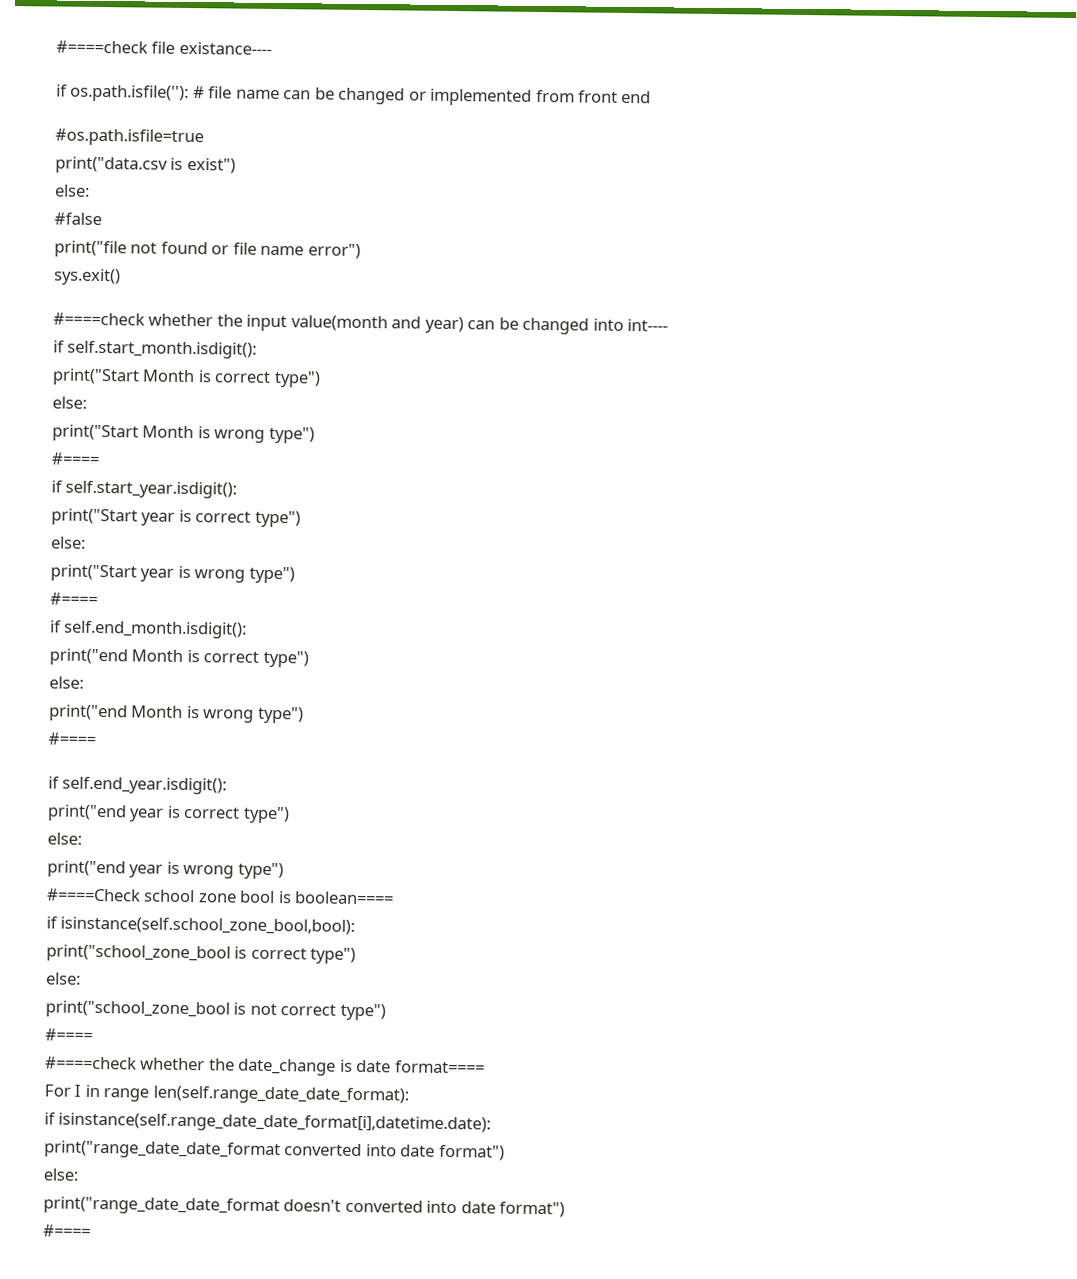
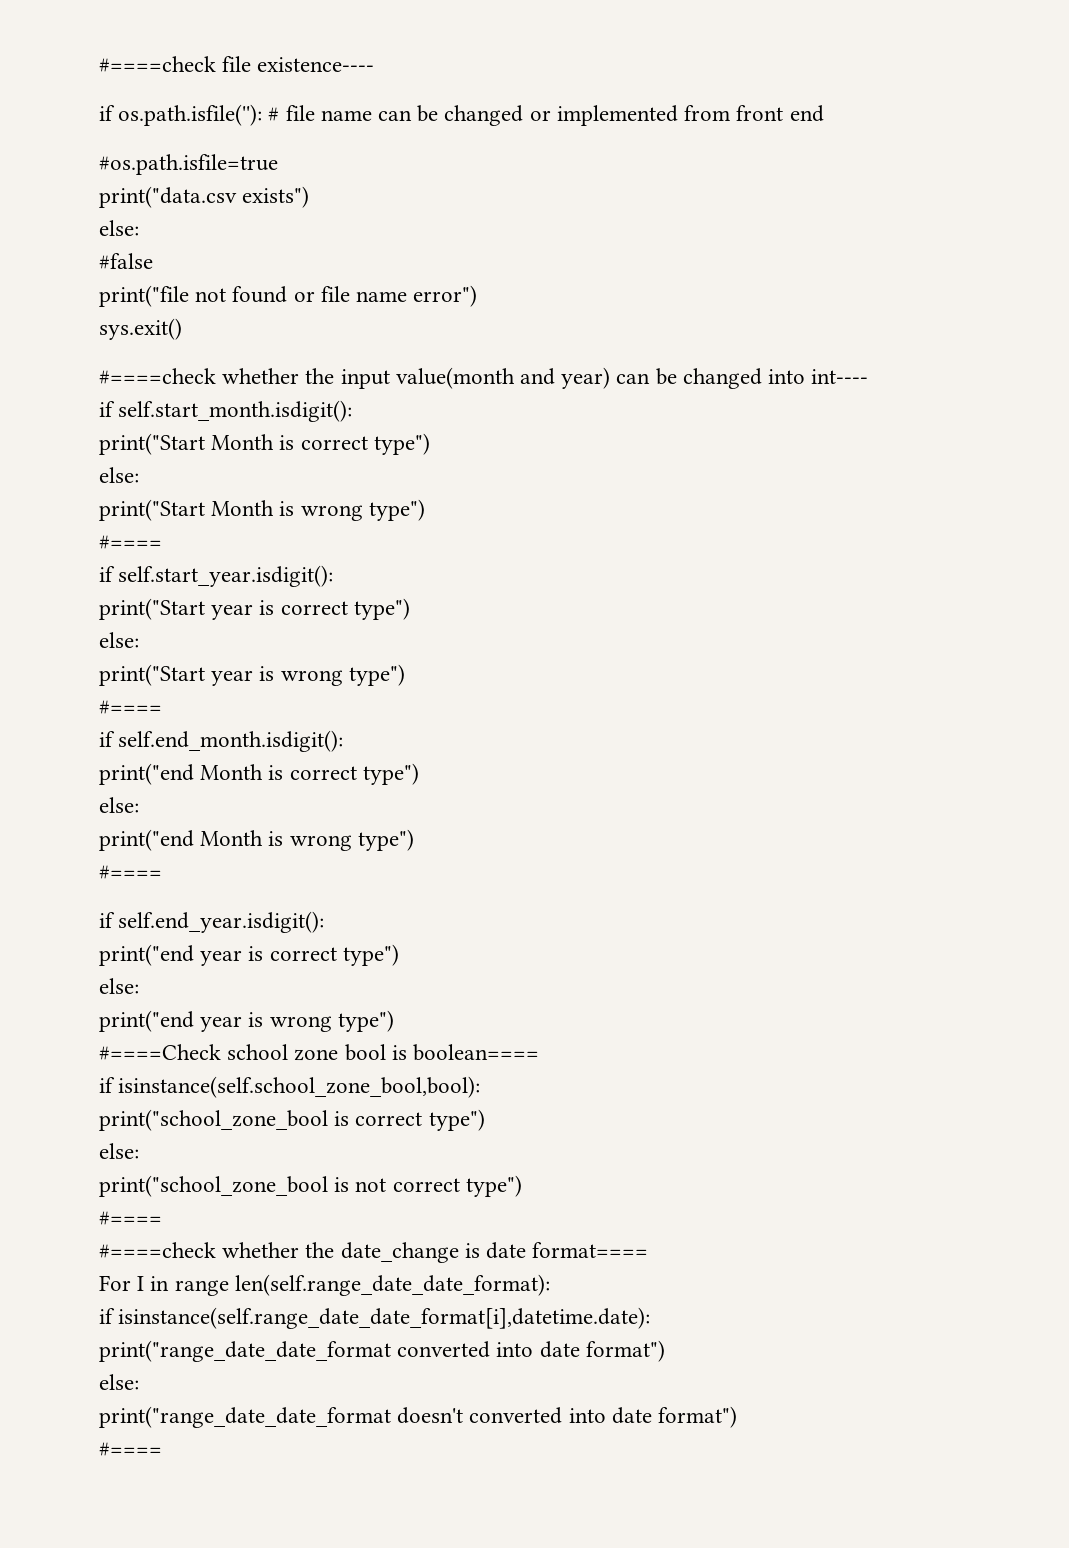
[178,41,272,55] existance---- -> [257,57,375,72] existence----
[170,157,236,174] is exist") -> [242,186,310,208] exists")

